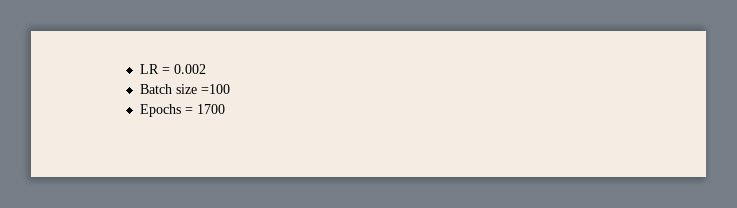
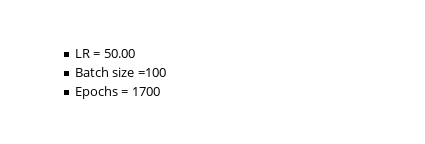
[173,64,206,74] 0.002 -> [103,49,135,58] 50.00

